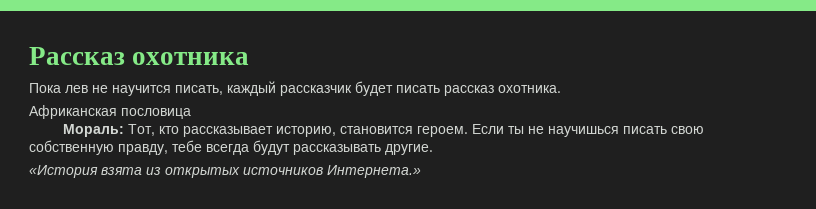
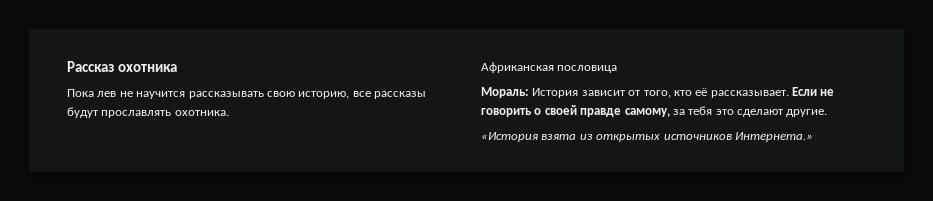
[175,81,561,96] [29,105,191,119] [62,124,704,137] [29,140,381,155] писать, каждый рассказчик будет писать рассказ охотника. // Африканская пословица // Мораль: Тот, кто рассказывает историю, становится героем. Если ты не научишься писать свою собственную правду, тебе всегда будут рассказывать -> [188,91,426,99] [67,107,229,118] [481,62,618,73] [481,87,835,98] [481,105,783,117] рассказывать свою историю, все рассказы будут прославлять охотника. // Африканская пословица // Мораль: История зависит от того, кто её рассказывает. Если не говорить о своей правде самому, за тебя это сделают

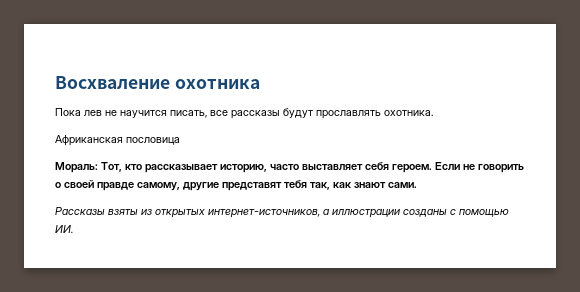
[67,61,114,72] Рассказ -> [55,76,170,89] Восхваление
[188,91,350,99] рассказывать свою историю, -> [170,110,207,118] писать,
[532,88,789,98] История зависит от того, кто её рассказывает. -> [101,162,432,173] Тот, кто рассказывает историю, часто выставляет себя героем.
[672,106,828,117] [481,132,813,142] за тебя это сделают другие. // «История взята из открытых источников Интернета.» -> [183,180,417,191] [55,207,509,218] [55,225,73,233] другие представят тебя так, как знают сами. // Рассказы взяты из открытых интернет-источников, а иллюстрации созданы с помощью ИИ.

